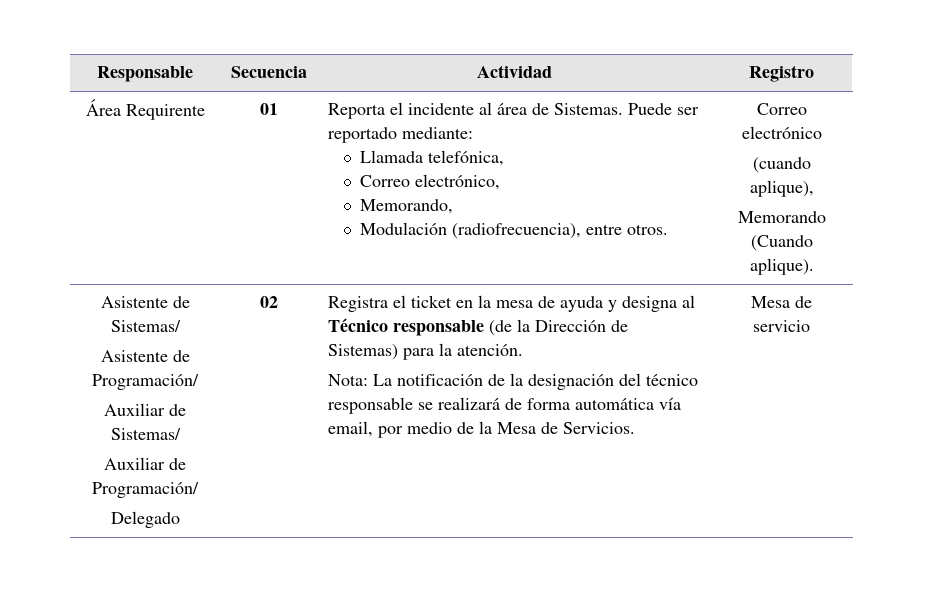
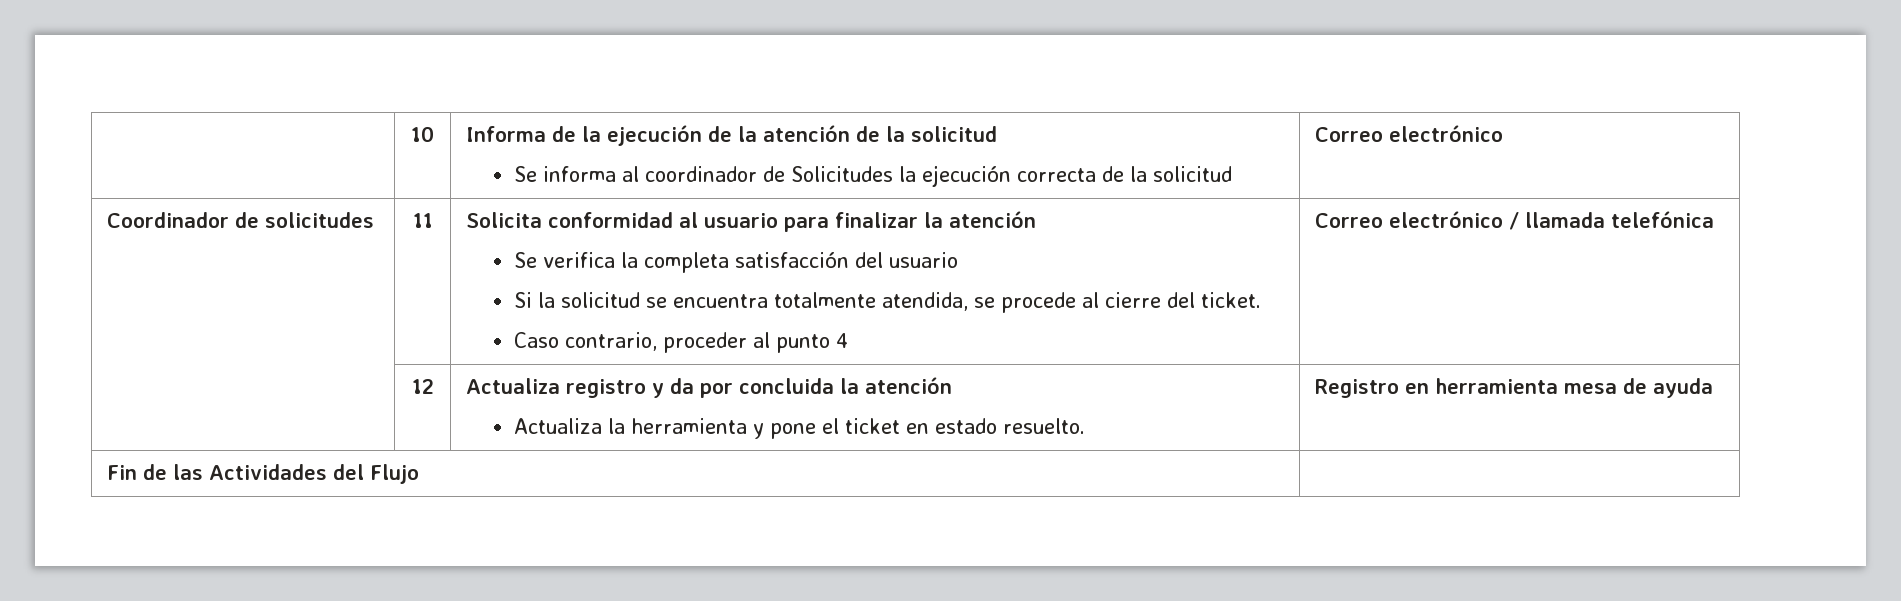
[97,66,193,82] [230,66,307,78] [476,65,552,78] [749,65,814,82] [85,99,205,120] [259,103,278,115] [327,102,699,119] [327,127,473,143] [359,150,504,166] [359,174,500,190] [359,199,453,214] [359,222,668,239] [756,103,807,115] [741,126,822,139] [752,157,811,173] [749,180,814,197] [737,211,826,223] [750,235,813,251] [749,258,814,275] [100,296,190,308] [110,320,181,332] [100,350,190,362] [92,374,199,390] [104,403,186,416] [110,428,181,440] [104,457,186,470] [92,482,199,498] [110,511,180,528] [259,296,278,308] [327,295,695,312] [327,318,628,336] [327,343,523,360] [327,373,698,390] [327,397,681,414] [327,421,635,438] [751,296,812,308] [753,320,810,332] Responsable | Secuencia | Actividad | Registro // Área Requirente | 01 | Reporta el incidente al área de Sistemas. Puede ser reportado mediante: // Llamada telefónica, // Correo electrónico, // Memorando, // Modulación (radiofrecuencia), entre otros. | Correo electrónico // (cuando aplique), // Memorando (Cuando aplique). // Asistente de Sistemas/ // Asistente de Programación/ // Auxiliar de Sistemas/ // Auxiliar de Programación/ // Delegado | 02 | Registra el ticket en la mesa de ayuda y designa al Técnico responsable (de la Dirección de Sistemas) para la atención. // Nota: La notificación de la designación del técnico responsable se realizará de forma automática vía email, por medio de la Mesa de Servicios. | Mesa de servicio -> [411,126,434,142] [466,125,998,146] [514,165,1233,187] [1315,125,1504,142] [107,212,375,228] [412,213,433,228] [466,211,1037,232] [514,252,959,273] [514,292,1262,313] [514,332,849,353] [1315,211,1715,230] [411,379,434,394] [466,377,953,398] [514,418,1086,439] [1315,378,1714,398] [107,464,420,484] | 10 | Informa de la ejecución de la atención de la solicitud // Se informa al coordinador de Solicitudes la ejecución correcta de la solicitud | Correo electrónico // Coordinador de solicitudes | 11 | Solicita conformidad al usuario para finalizar la atención // Se verifica la completa satisfacción del usuario // Si la solicitud se encuentra totalmente atendida, se procede al cierre del ticket. // Caso contrario, proceder al punto 4 | Correo electrónico / llamada telefónica // | 12 | Actualiza registro y da por concluida la atención // Actualiza la herramienta y pone el ticket en estado resuelto. | Registro en herramienta mesa de ayuda // Fin de las Actividades del Flujo |

